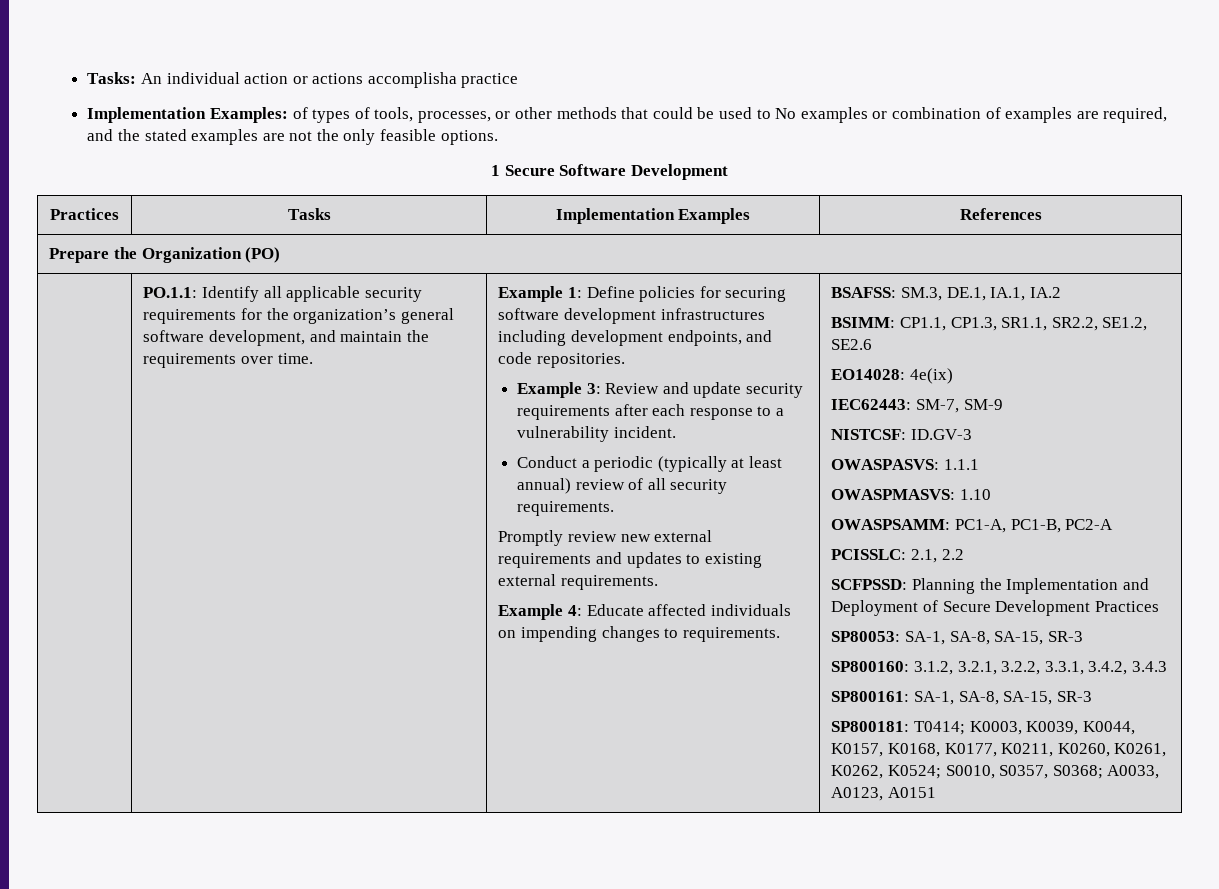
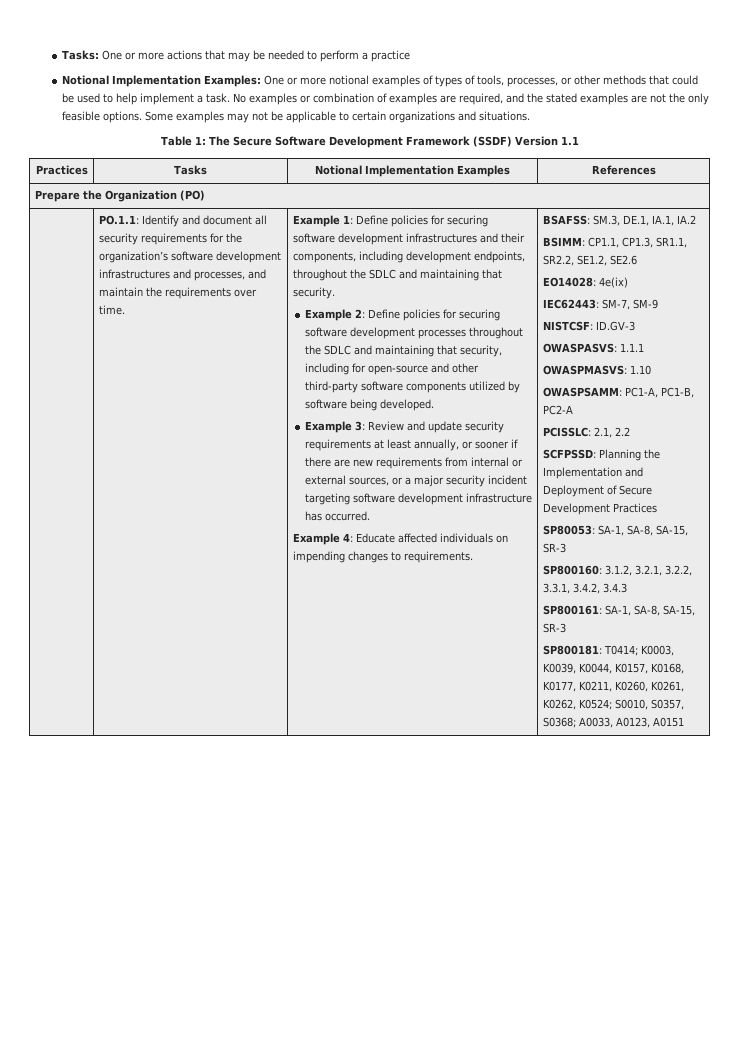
[140,72,457,88] An individual action or actions accomplisha -> [101,50,368,62] One or more actions that may be needed to perform a
(519, 80) none -> [61,75,109,85] Notional
(288, 115) none -> [263,75,420,87] One or more notional examples
(771, 114) none -> [115,93,230,105] help implement a task.
[491,165,501,176] // 1 -> [144,111,530,123] [160,136,230,146] Some examples may not be applicable to certain organizations and situations. // Table 1: The
(728, 172) none -> [405,136,579,147] Framework (SSDF) Version 1.1
(331, 214) none -> [315,165,362,175] Notional
[263,286,361,302] all applicable -> [181,215,267,225] and document all
[400,308,454,324] [143,330,305,346] general software development, -> [170,251,281,263] [98,269,245,281] software development infrastructures and processes,
[498,330,773,346] [498,352,625,368] including development endpoints, and code repositories. -> [479,233,525,243] [292,251,525,263] [292,269,502,281] [292,287,335,299] [304,309,500,321] [304,327,523,339] [304,345,502,357] [304,363,479,375] [304,381,520,393] [304,399,434,411] and their components, including development endpoints, throughout the SDLC and maintaining that security. // Example 2: Define policies for securing software development processes throughout the SDLC and maintaining that security, including for open-source and other third-party software components utilized by software being developed.
[614,404,785,420] [517,426,676,442] [517,456,783,472] [517,478,728,494] [517,501,615,516] [498,530,713,546] [498,552,762,568] [498,574,658,590] after each response to a vulnerability incident. // Conduct a periodic (typically at least annual) review of all security requirements. // Promptly review new external requirements and updates to existing external requirements. -> [373,439,518,451] [304,457,523,469] [304,475,527,487] [304,493,532,505] [304,511,370,521] at least annually, or sooner if there are new requirements from internal or external sources, or a major security incident targeting software development infrastructure has occurred.

